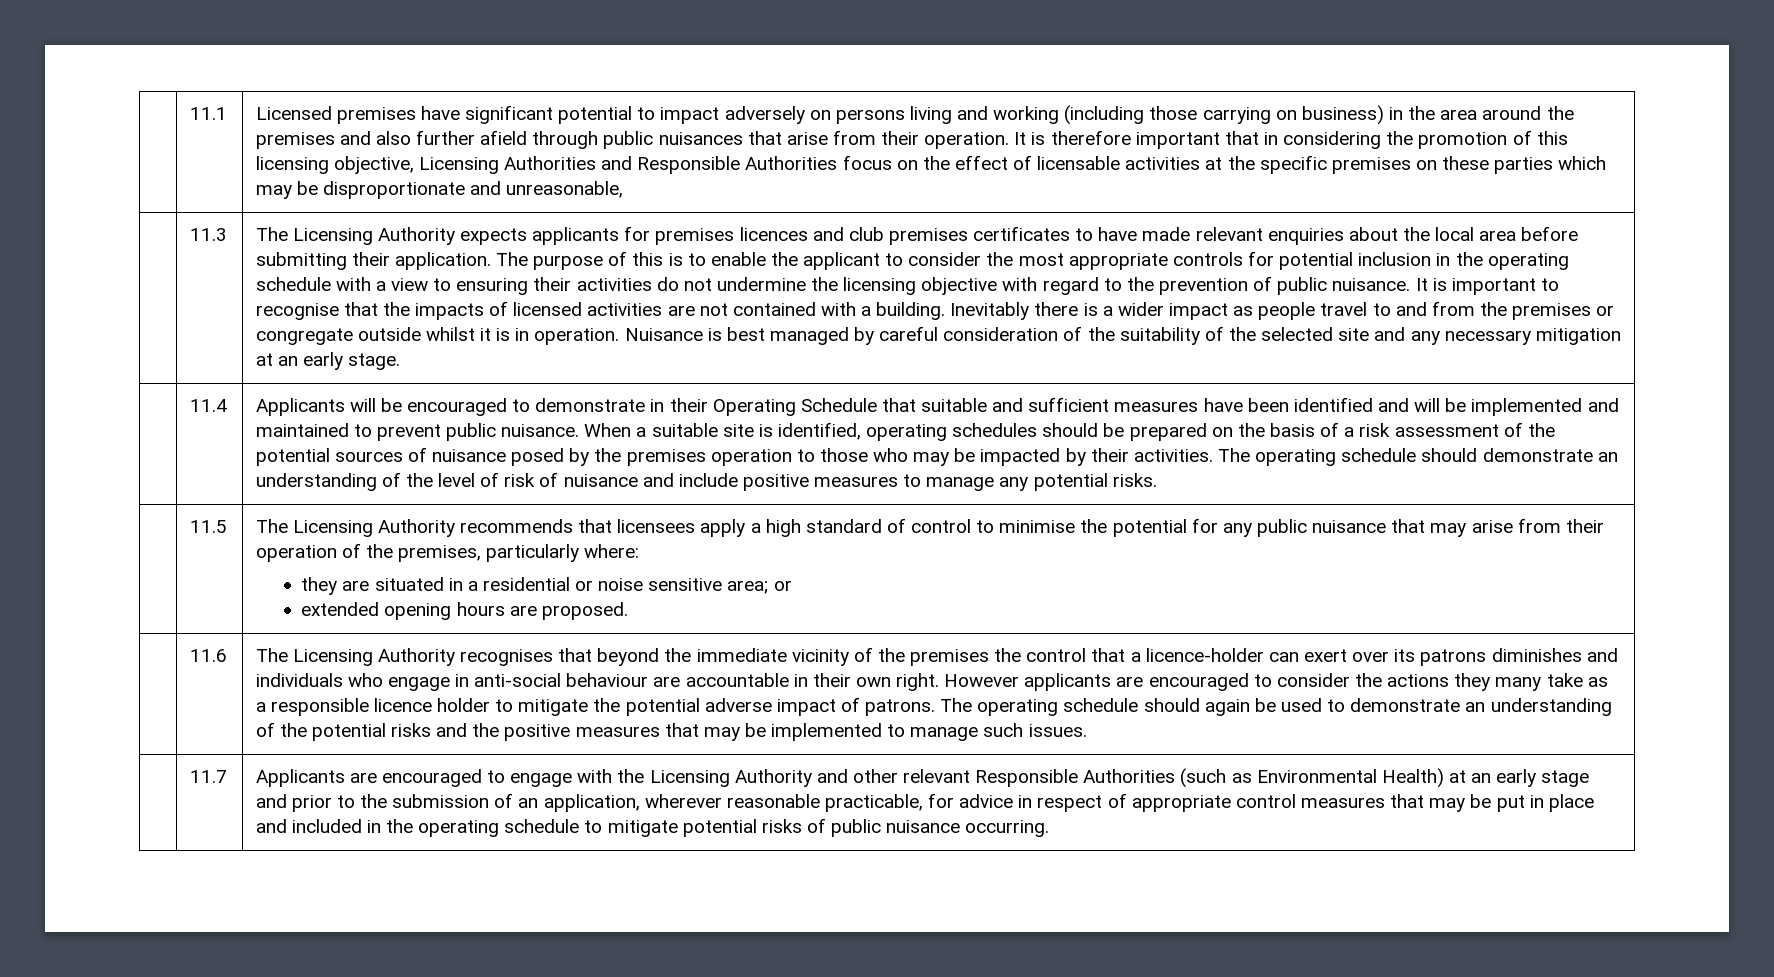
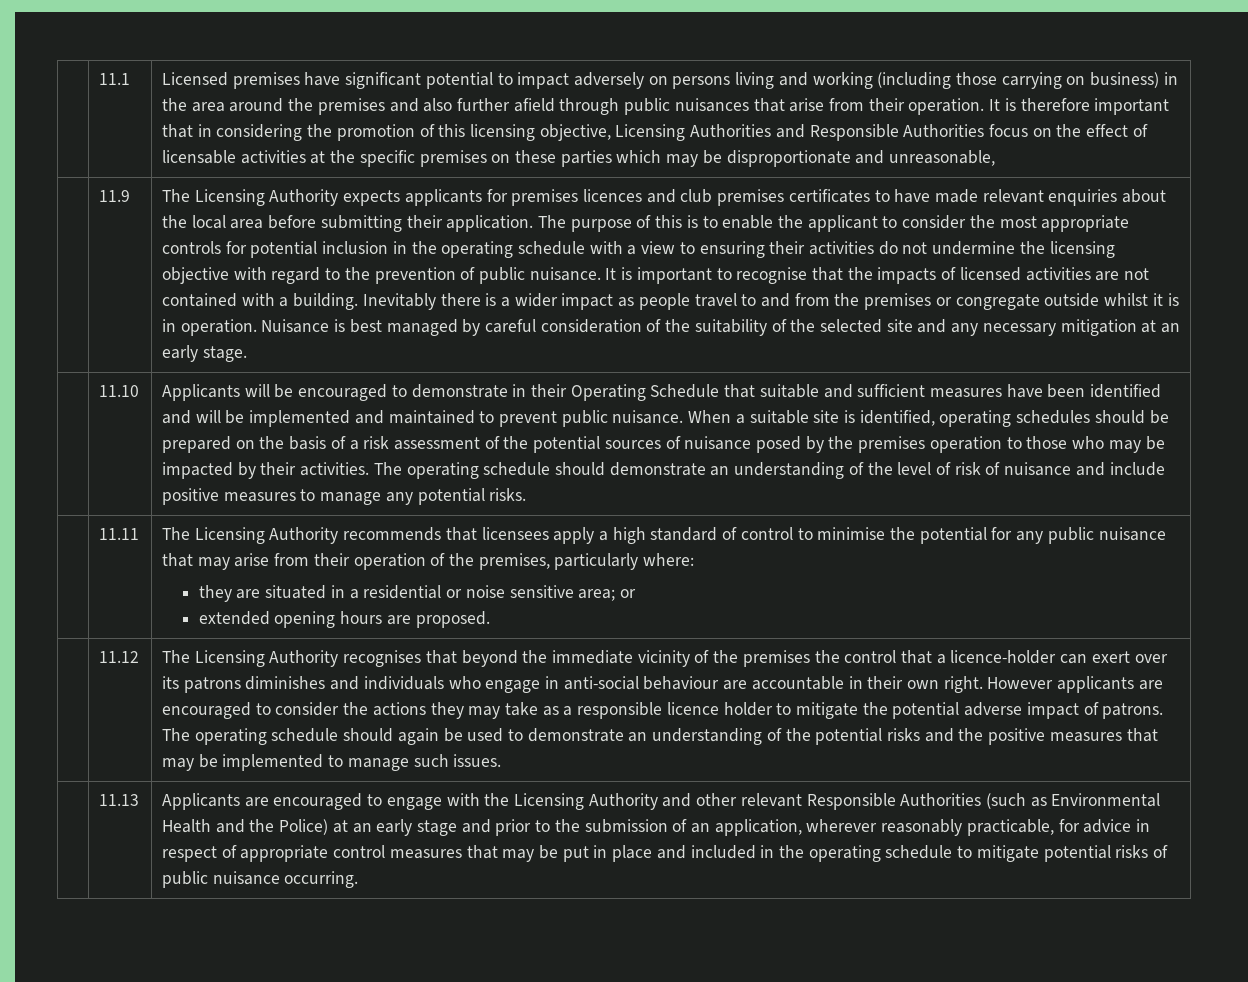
[189,228,227,241] 11.3 -> [98,190,130,202] 11.9
[189,399,227,412] 11.4 -> [98,385,139,397] 11.10
[189,520,227,533] 11.5 -> [98,528,139,540] 11.11
[189,649,227,662] 11.6 -> [98,651,139,663] 11.12
[1495,677,1542,691] many -> [468,706,501,719] may
[189,770,227,783] 11.7 -> [98,794,139,806] 11.13
[1381,768,1444,788] Health) -> [161,819,329,835] Health and the Police)
[726,794,820,808] reasonable -> [881,819,963,836] reasonably

